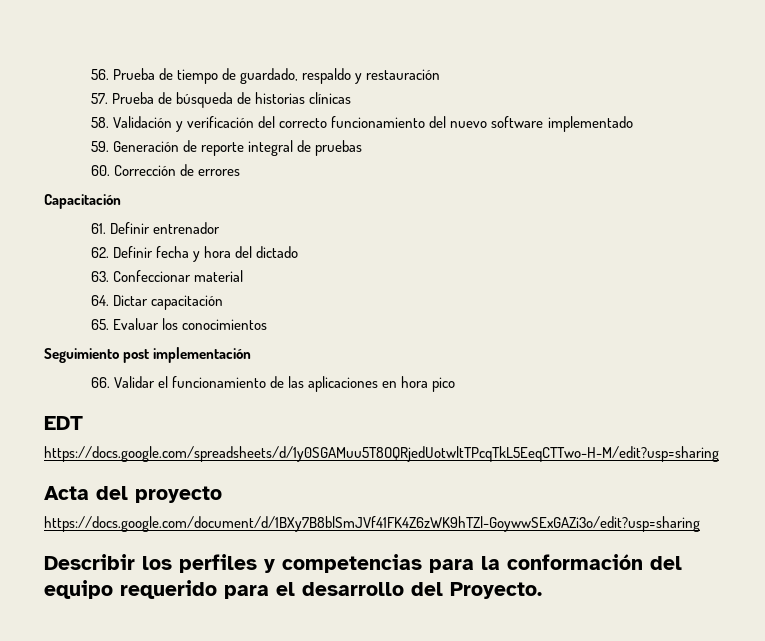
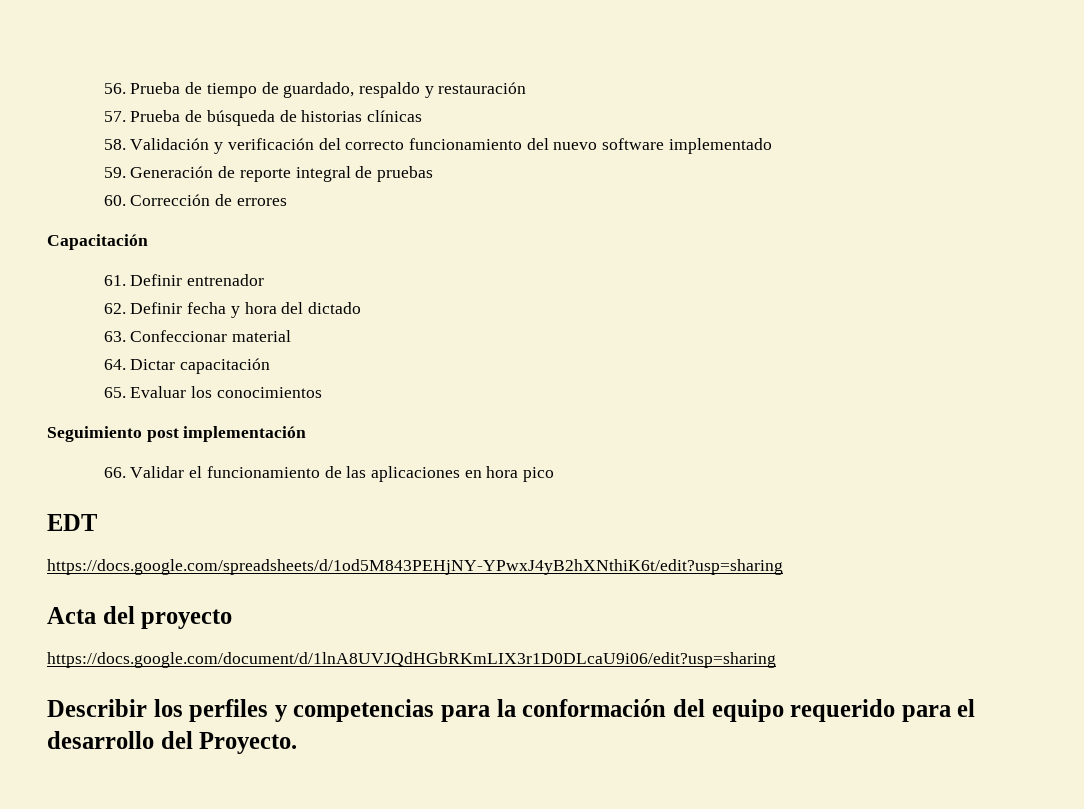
[44,446,719,462] https://docs.google.com/spreadsheets/d/1y0SGAMuu5T8OQRjedUotwltTPcqTkL5EeqCTTwo-H-M/edit?usp=sharing -> [47,559,783,575] https://docs.google.com/spreadsheets/d/1od5M843PEHjNY-YPwxJ4yB2hXNthiK6t/edit?usp=sharing
[44,516,700,532] https://docs.google.com/document/d/1BXy7B8blSmJVf41FK4Z6zWK9hTZl-GoywwSExGAZi3o/edit?usp=sharing -> [47,652,776,668] https://docs.google.com/document/d/1lnA8UVJQdHGbRKmLIX3r1D0DLcaU9i06/edit?usp=sharing

